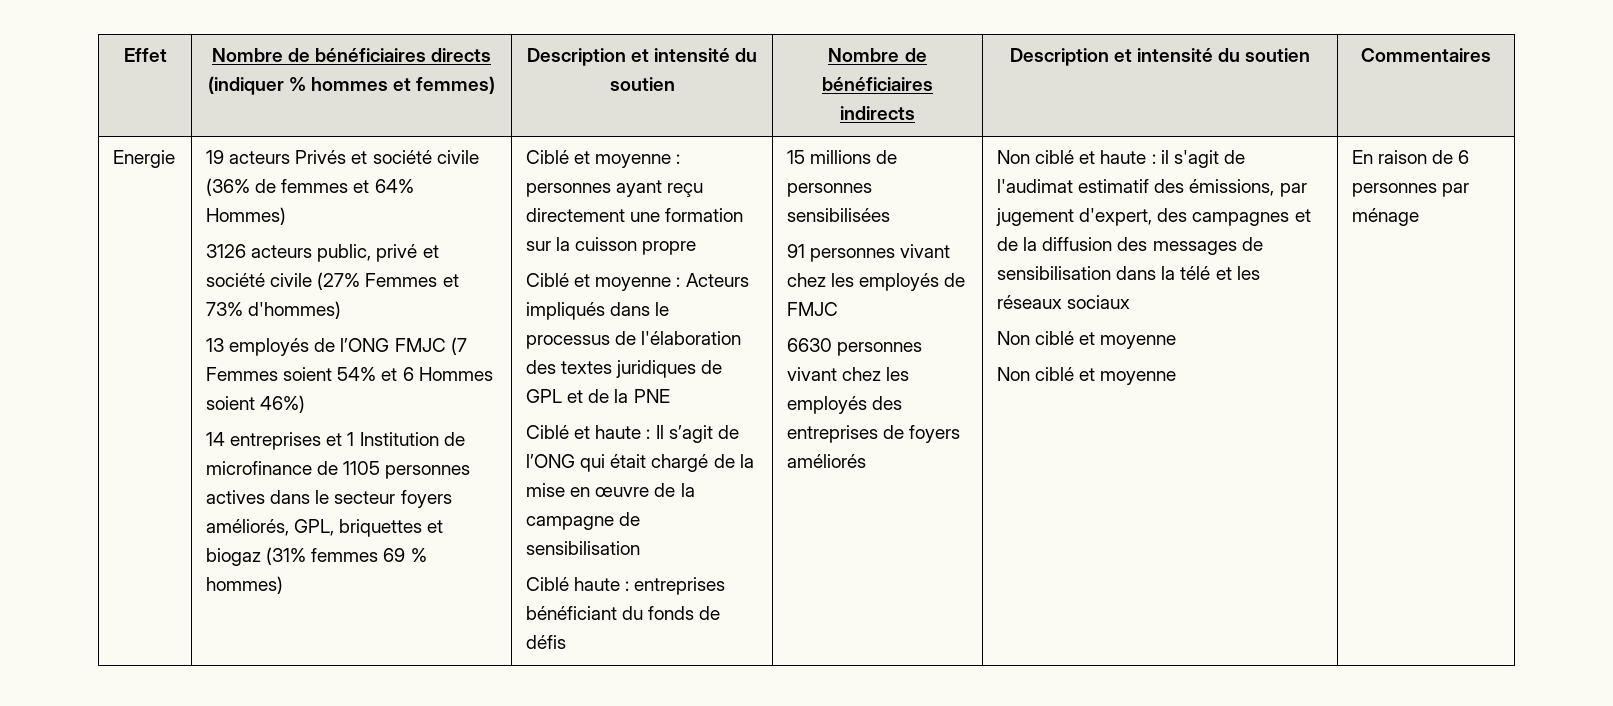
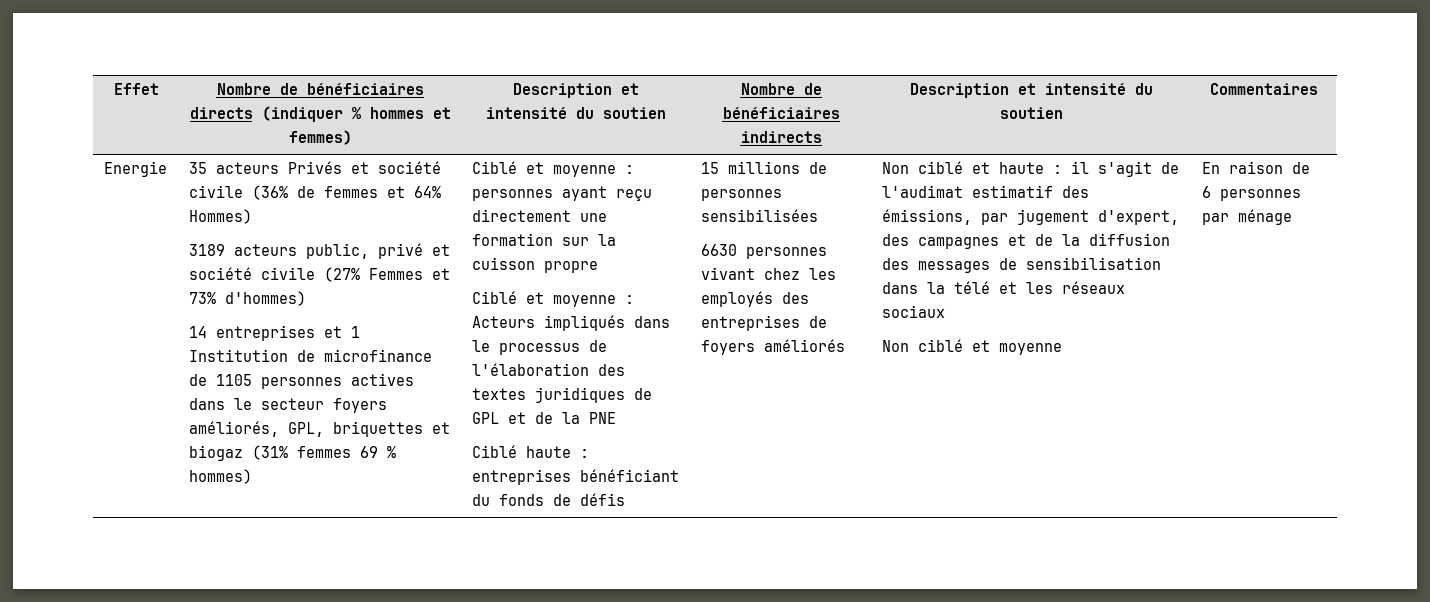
[206,150,225,164] 19 -> [188,162,207,174] 35
[206,244,247,258] 3126 -> [188,244,225,256] 3189
[206,337,467,356] [206,367,493,381] [206,395,306,413] // 13 employés de l’ONG FMJC (7 Femmes soient 54% et 6 Hommes soient 46%) -> (306, 298) none
[526,425,739,443] [526,454,754,472] [526,483,695,497] [526,512,641,530] [526,541,641,555] // Ciblé et haute : Il s’agit de l’ONG qui était chargé de la mise en œuvre de la campagne de sensibilisation -> (616, 418) none
[787,244,951,262] [787,273,966,291] [787,302,839,316] // 91 personnes vivant chez les employés de FMJC -> (818, 215) none
[997,367,1177,385] // Non ciblé et moyenne -> (1062, 349) none

